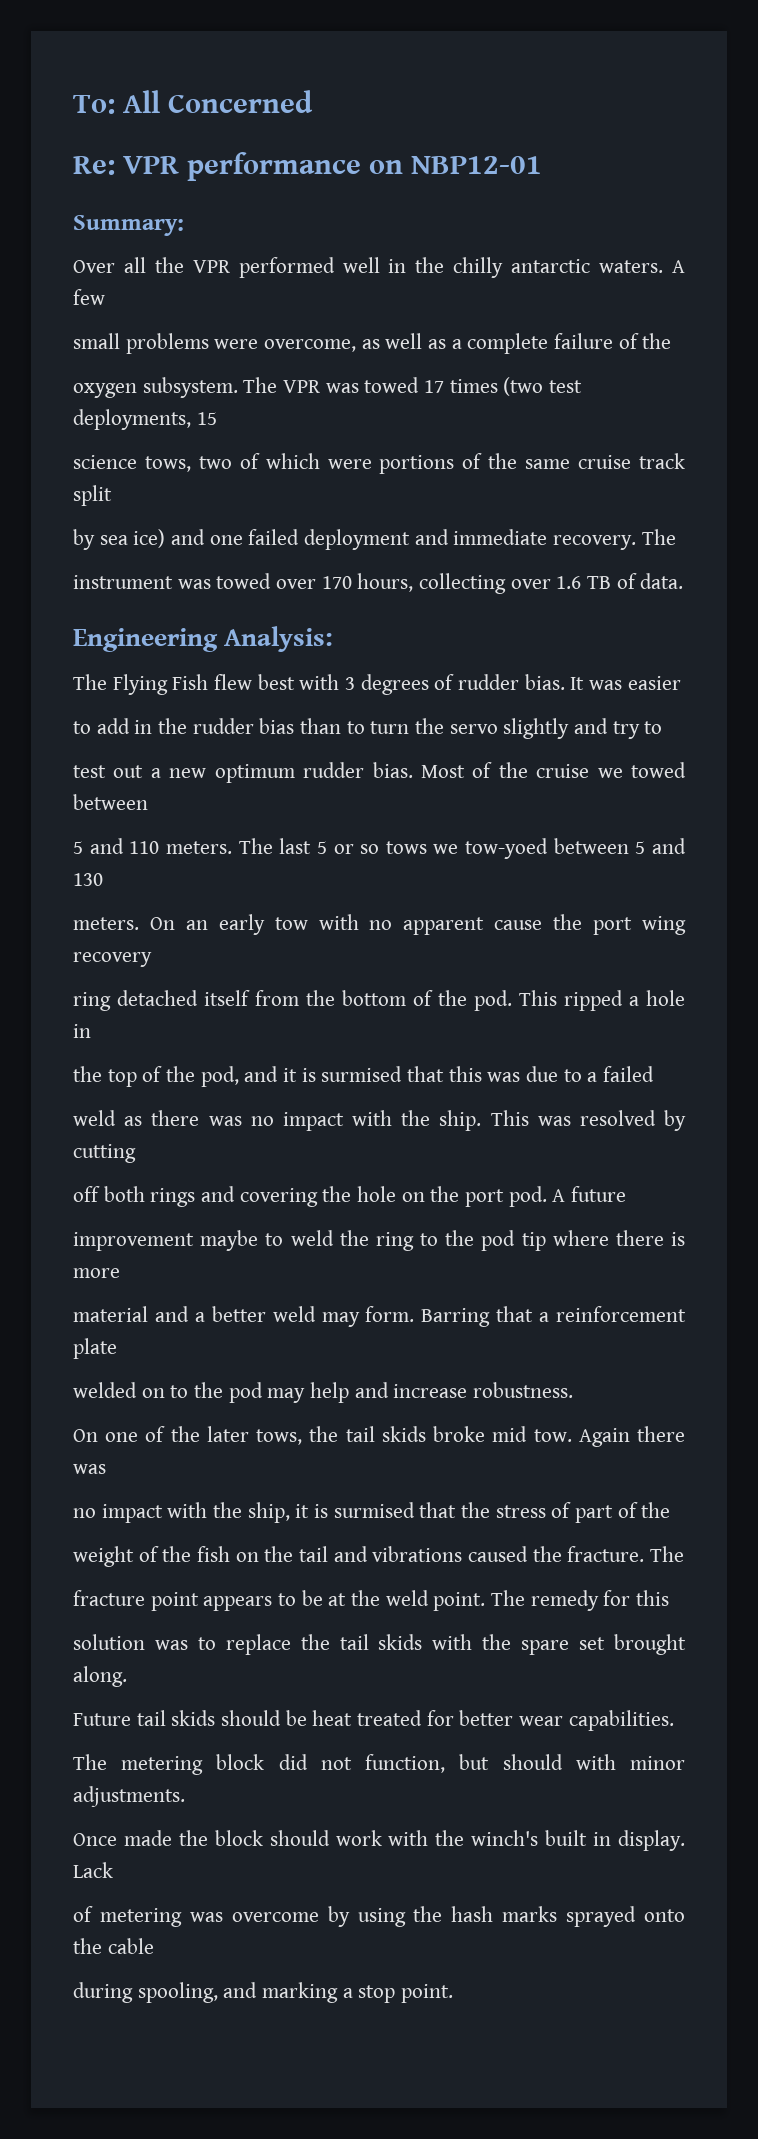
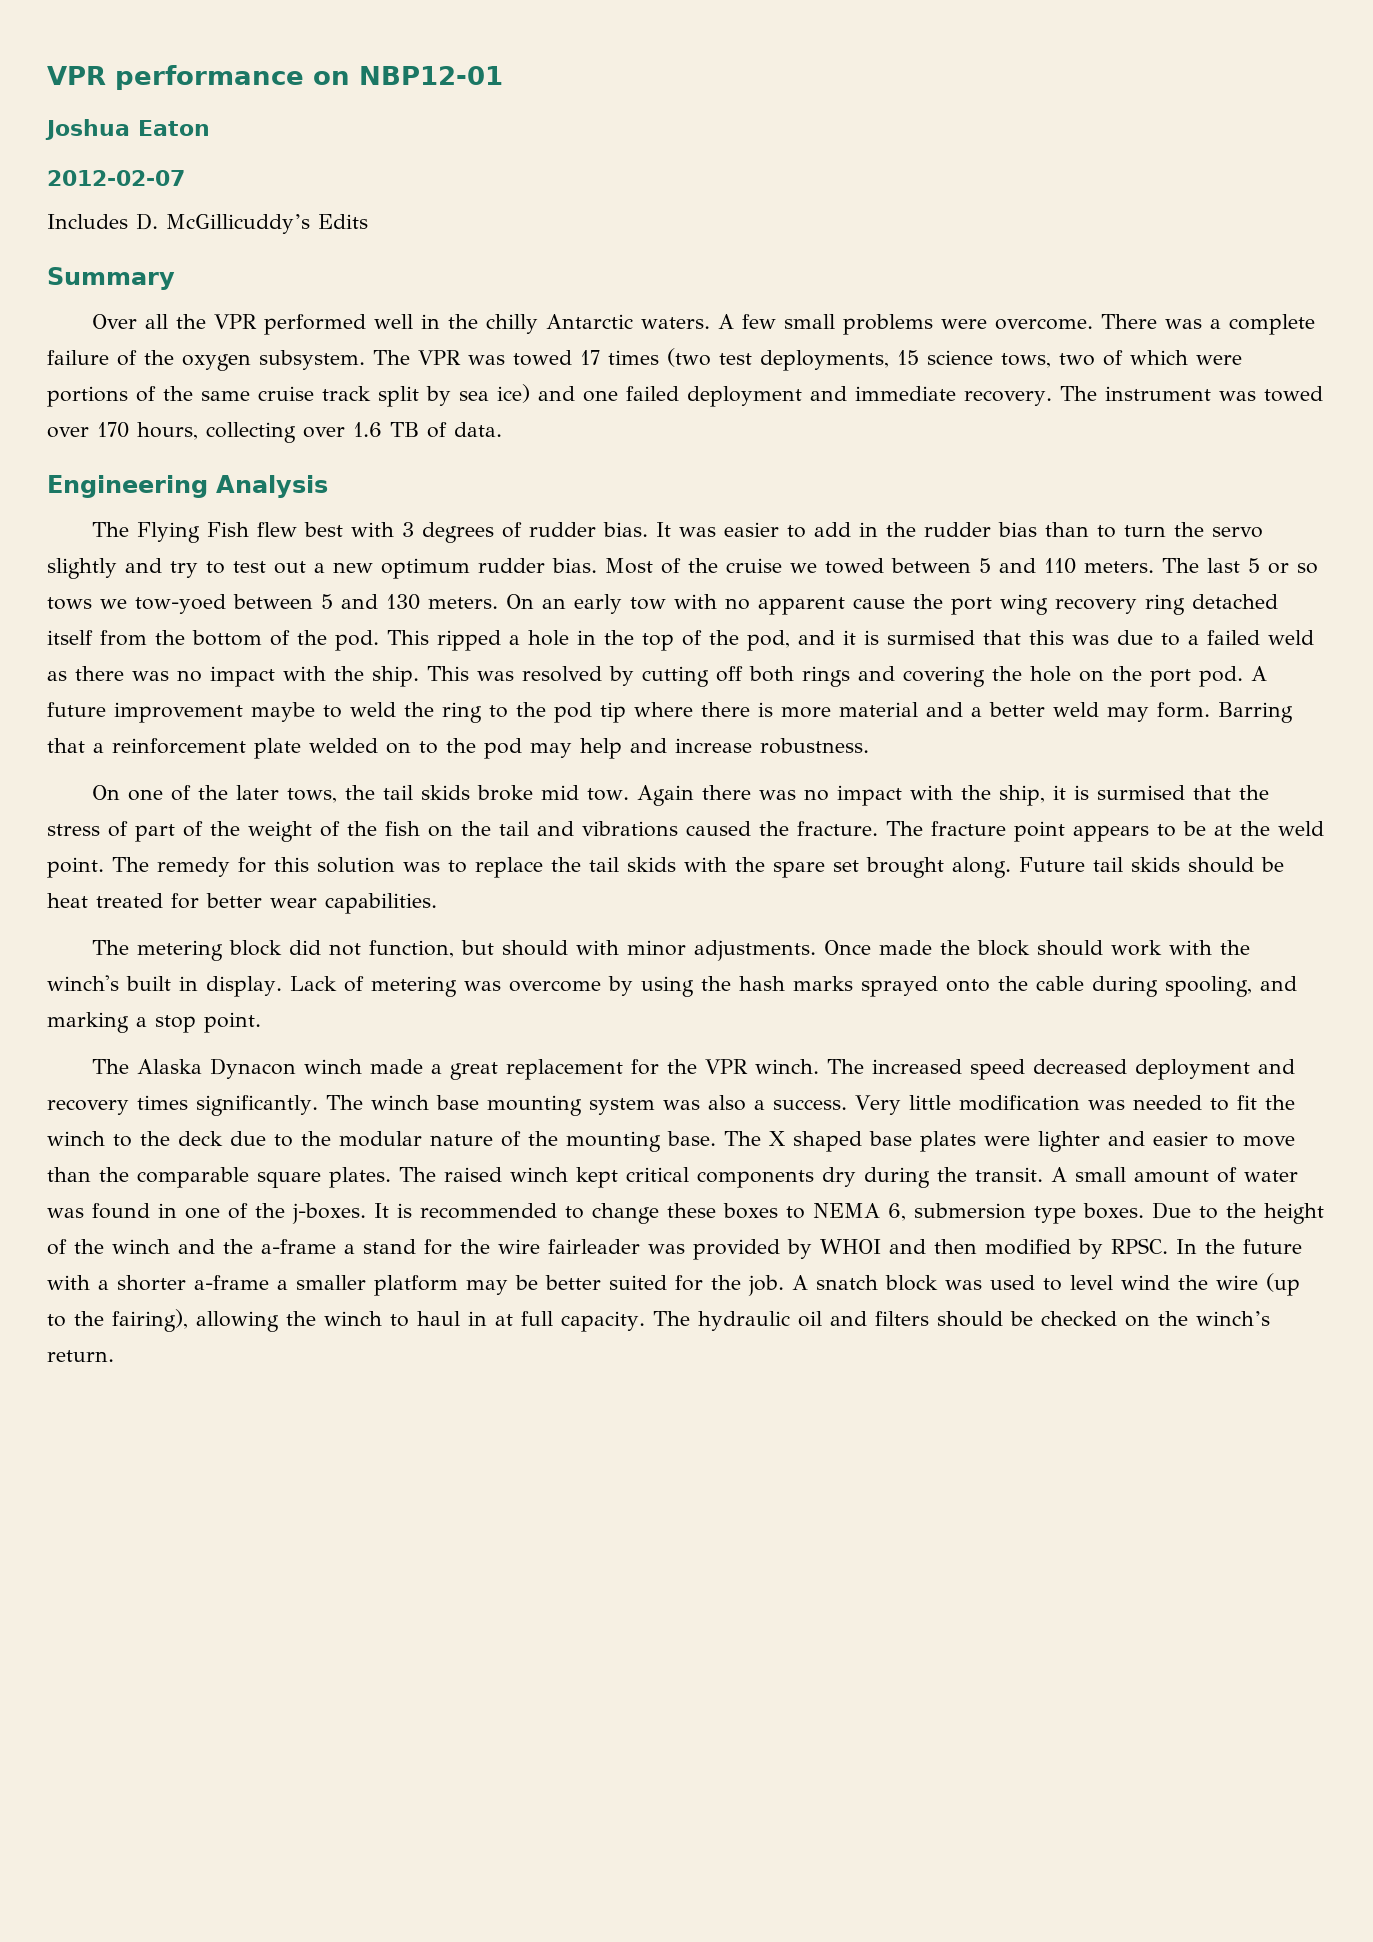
[73,90,313,114] [73,156,115,175] To: All Concerned // Re: -> (47, 75) none
[73,215,184,236] Summary: -> [45,119,210,140] [47,170,185,186] [47,213,368,234] [47,267,175,290] Joshua Eaton // 2012-02-07 // Includes D. McGillicuddy’s Edits // Summary
[511,259,591,273] antarctic -> [546,314,634,329] Antarctic
(105, 297) // -> (777, 321) none
[264,333,447,352] overcome, as well as -> [995,314,1203,330] overcome. There was
(672, 341) // -> (174, 357) none
(217, 418) // -> (919, 357) none
(112, 495) // -> (419, 396) none
(676, 537) // -> (1097, 393) none
[224,626,334,652] Analysis: -> [216,475,328,498] Analysis
(681, 683) // -> (780, 529) none
(663, 727) // -> (225, 567) none
(148, 802) // -> (971, 565) none
(103, 879) // -> (420, 602) none
(152, 959) // -> (1137, 606) none
(91, 1031) // -> (596, 637) none
(655, 1074) // -> (1260, 637) none
(136, 1153) // -> (709, 676) none
(627, 1194) // -> (106, 709) none
(120, 1273) // -> (831, 712) none
(117, 1348) // -> (301, 748) none
(106, 1469) // -> (797, 795) none
(671, 1510) // -> (240, 828) none
(685, 1554) // -> (923, 828) none
(670, 1598) // -> (309, 864) none
(127, 1676) // -> (1011, 867) none
(185, 1796) // -> (817, 950) none
(113, 1870) // -> (337, 983) none
(154, 1946) // -> (1084, 983) none
(454, 1993) none -> [92,1058,1296,1080] [47,1095,1295,1116] [47,1131,1295,1152] [47,1167,1298,1188] [47,1202,1324,1224] [47,1238,1302,1260] [47,1273,1300,1296] [47,1309,1270,1332] [47,1350,114,1362] // The Alaska Dynacon winch made a great replacement for the VPR winch. The increased speed decreased deployment and recovery times significantly. The winch base mounting system was also a success. Very little modification was needed to fit the winch to the deck due to the modular nature of the mounting base. The X shaped base plates were lighter and easier to move than the comparable square plates. The raised winch kept critical components dry during the transit. A small amount of water was found in one of the j-boxes. It is recommended to change these boxes to NEMA 6, submersion type boxes. Due to the height of the winch and the a-frame a stand for the wire fairleader was provided by WHOI and then modified by RPSC. In the future with a shorter a-frame a smaller platform may be better suited for the job. A snatch block was used to level wind the wire (up to the fairing), allowing the winch to haul in at full capacity. The hydraulic oil and filters should be checked on the winch’s return.

